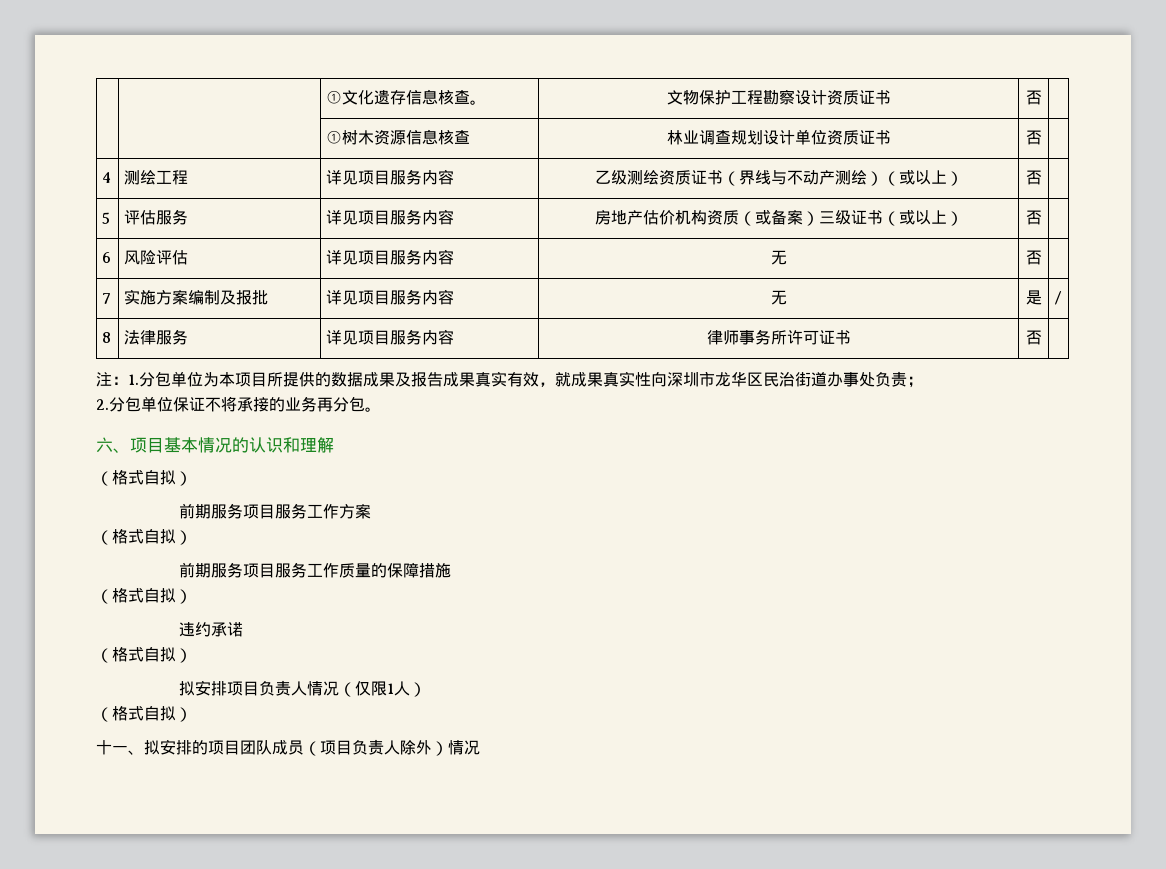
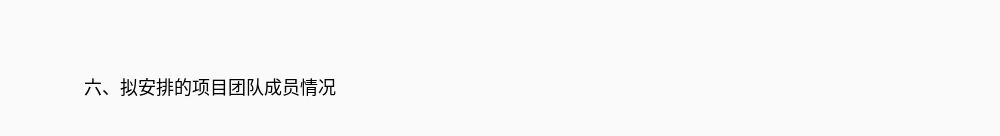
[326,89,487,105] [666,89,891,105] [1025,90,1042,105] [326,129,471,145] [666,129,891,145] [1025,130,1042,145] [102,172,112,183] [124,170,189,185] [326,169,455,185] [594,170,963,186] [1025,170,1042,185] [102,212,111,224] [124,209,189,225] [326,209,455,225] [594,209,963,226] [1025,210,1042,225] [102,252,112,263] [124,250,189,265] [326,249,455,265] [770,250,787,265] [1025,250,1042,265] [102,293,112,304] [124,289,269,305] [326,289,455,305] [770,290,787,305] [1025,290,1042,305] [1055,291,1062,305] [102,332,112,343] [124,329,189,345] [326,329,455,345] [706,329,851,345] [1025,330,1042,345] [96,371,923,388] [96,396,381,412] [96,437,334,453] [96,470,192,486] [178,503,371,519] [96,529,192,545] [178,562,451,578] [96,588,192,604] [178,622,243,637] [96,647,192,663] [178,680,426,697] [96,706,192,722] [96,740,128,755] | | ①文化遗存信息核查。 | 文物保护工程勘察设计资质证书 | 否 | // | | ①树木资源信息核查 | 林业调查规划设计单位资质证书 | 否 | // 4 | 测绘工程 | 详见项目服务内容 | 乙级测绘资质证书（界线与不动产测绘）（或以上） | 否 | // 5 | 评估服务 | 详见项目服务内容 | 房地产估价机构资质（或备案）三级证书（或以上） | 否 | // 6 | 风险评估 | 详见项目服务内容 | 无 | 否 | // 7 | 实施方案编制及报批 | 详见项目服务内容 | 无 | 是 | / // 8 | 法律服务 | 详见项目服务内容 | 律师事务所许可证书 | 否 | // 注：1.分包单位为本项目所提供的数据成果及报告成果真实有效，就成果真实性向深圳市龙华区民治街道办事处负责； // 2.分包单位保证不将承接的业务再分包。 // 六、项目基本情况的认识和理解 // （格式自拟） // 前期服务项目服务工作方案 // （格式自拟） // 前期服务项目服务工作质量的保障措施 // （格式自拟） // 违约承诺 // （格式自拟） // 拟安排项目负责人情况（仅限1人） // （格式自拟） // 十一 -> [84,78,102,96] 六
[304,739,448,756] （项目负责人除外） -> (300, 87) none

